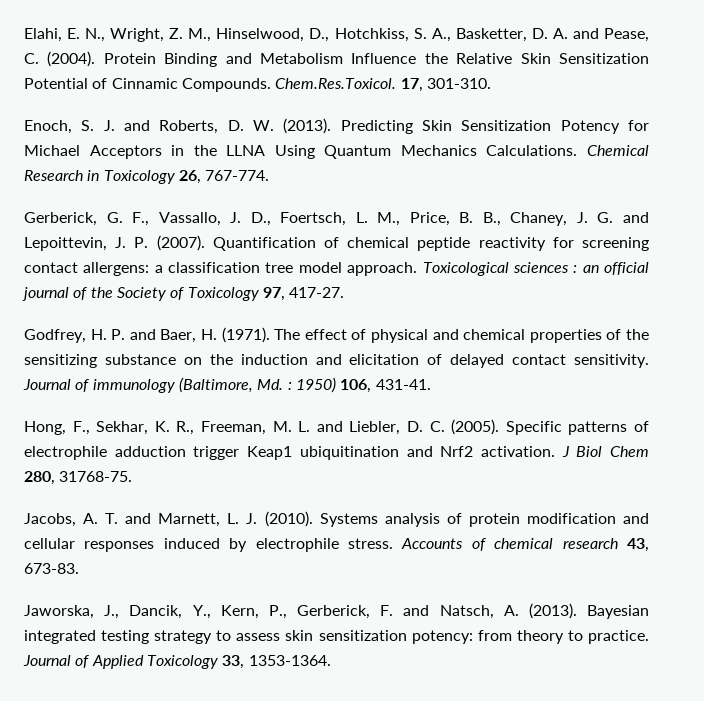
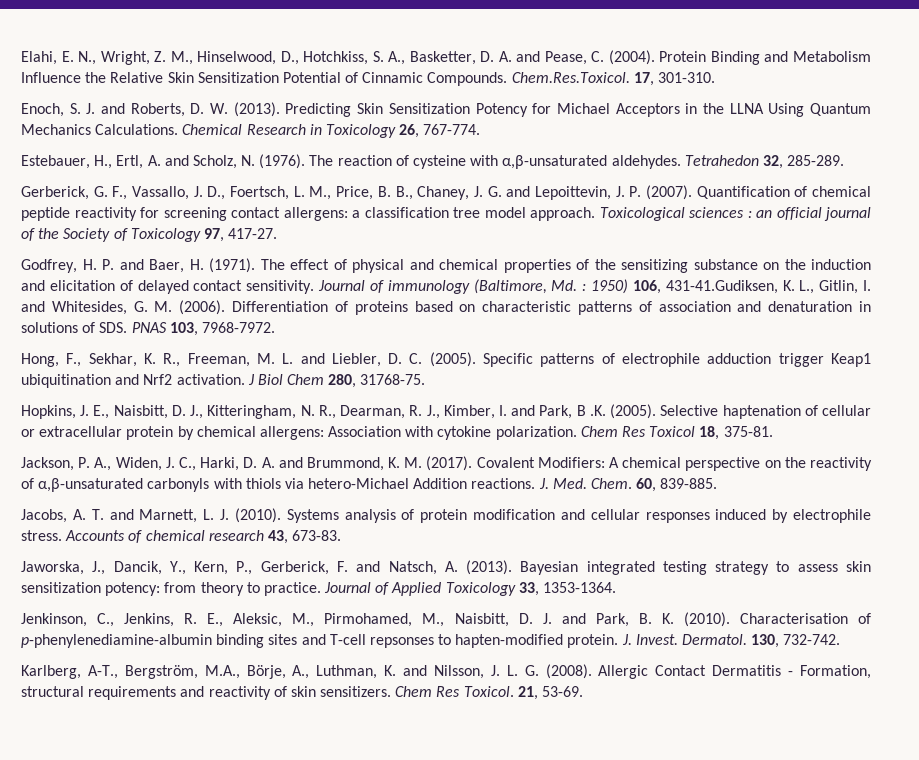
(270, 175) none -> [21,154,845,169] // Estebauer, H., Ertl, A. and Scholz, N. (1976). The reaction of cysteine with α,β-unsaturated aldehydes. Tetrahedon 32, 285-289.
[375,379,431,390] 431-41. -> [665,280,872,294] [21,300,871,315] [21,322,275,336] 431-41.Gudiksen, K. L., Gitlin, I. and Whitesides, G. M. (2006). Differentiation of proteins based on characteristic patterns of association and denaturation in solutions of SDS. PNAS 103, 7968-7972.
(133, 476) none -> [21,404,872,419] [21,426,773,440] [21,456,872,471] [21,478,718,492] // Hopkins, J. E., Naisbitt, D. J., Kitteringham, N. R., Dearman, R. J., Kimber, I. and Park, B .K. (2005). Selective haptenation of cellular or extracellular protein by chemical allergens: Association with cytokine polarization. Chem Res Toxicol 18, 375-81. // Jackson, P. A., Widen, J. C., Harki, D. A. and Brummond, K. M. (2017). Covalent Modifiers: A chemical perspective on the reactivity of α,β-unsaturated carbonyls with thiols via hetero-Michael Addition reactions. J. Med. Chem. 60, 839-885.
(331, 660) none -> [21,612,871,627] [21,634,841,648] [21,664,872,679] [21,686,584,700] // Jenkinson, C., Jenkins, R. E., Aleksic, M., Pirmohamed, M., Naisbitt, D. J. and Park, B. K. (2010). Characterisation of p-phenylenediamine-albumin binding sites and T-cell repsonses to hapten-modified protein. J. Invest. Dermatol. 130, 732-742. // Karlberg, A-T., Bergström, M.A., Börje, A., Luthman, K. and Nilsson, J. L. G. (2008). Allergic Contact Dermatitis - Formation, structural requirements and reactivity of skin sensitizers. Chem Res Toxicol. 21, 53-69.

